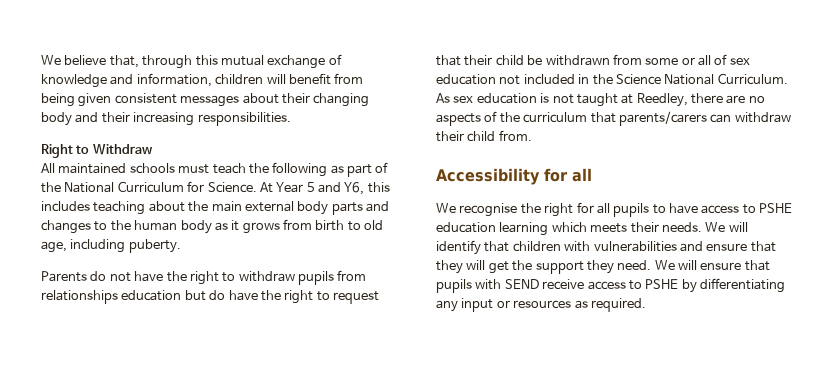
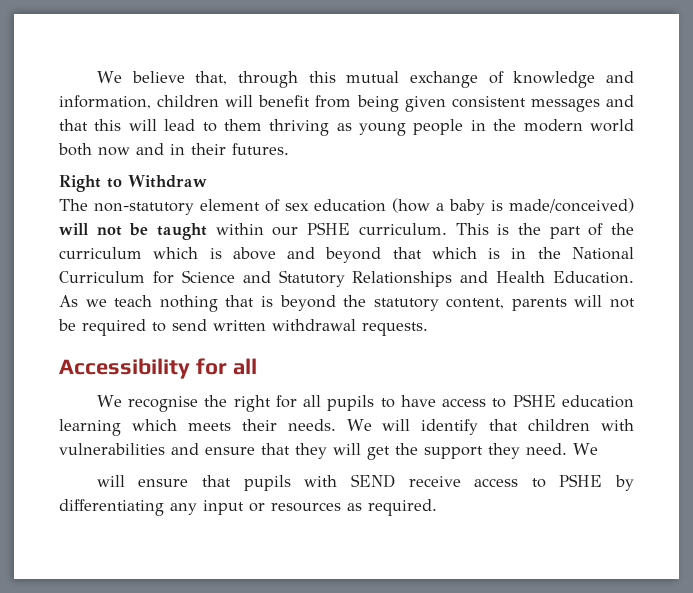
[242,93,370,107] [41,112,291,126] [41,144,153,158] [41,162,389,177] [41,181,390,195] [41,201,389,215] [41,219,384,234] [41,239,181,253] [41,270,367,285] [41,290,379,304] [436,54,750,66] [436,73,788,85] [436,93,765,107] [436,111,791,126] [436,130,532,142] about their changing body and their increasing responsibilities. // Right to Withdraw // All maintained schools must teach the following as part of the National Curriculum for Science. At Year 5 and Y6, this includes teaching about the main external body parts and changes to the human body as it grows from birth to old age, including puberty. // Parents do not have the right to withdraw pupils from relationships education but do have the right to request that their child be withdrawn from some or all of sex education not included in the Science National Curriculum. As sex education is not taught at Reedley, there are no aspects of the curriculum that parents/carers can withdraw their child from. -> [605,95,634,107] [59,119,634,136] [58,143,289,156] [59,175,207,192] [59,198,634,215] [59,222,634,240] [59,247,634,263] [59,270,634,287] [59,295,635,312] [58,319,428,336] and that this will lead to them thriving as young people in the modern world both now and in their futures. // Right to Withdraw // The non-statutory element of sex education (how a baby is made/conceived) will not be taught within our PSHE curriculum. This is the part of the curriculum which is above and beyond that which is in the National Curriculum for Science and Statutory Relationships and Health Education. As we teach nothing that is beyond the statutory content, parents will not be required to send written withdrawal requests.
(675, 265) none -> (598, 449) //

